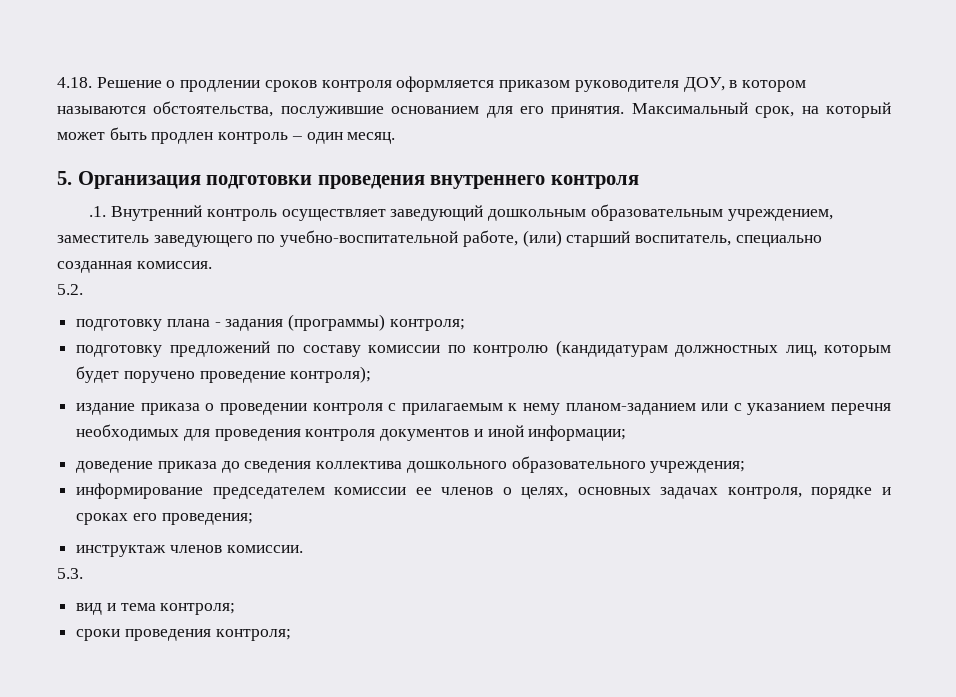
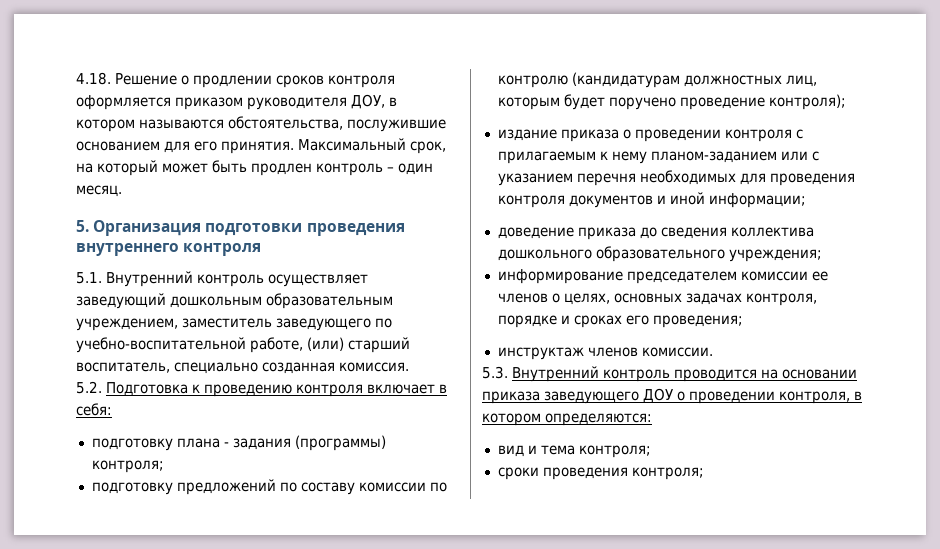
[89,206,107,217] .1. -> [76,272,102,284] 5.1.
(83, 289) none -> [106,382,447,397] [76,403,112,416] Подготовка к проведению контроля включает в себя:
(83, 573) none -> [512,366,857,382] [482,388,862,404] [482,413,652,426] Внутренний контроль проводится на основании приказа заведующего ДОУ о проведении контроля, в котором определяются:

